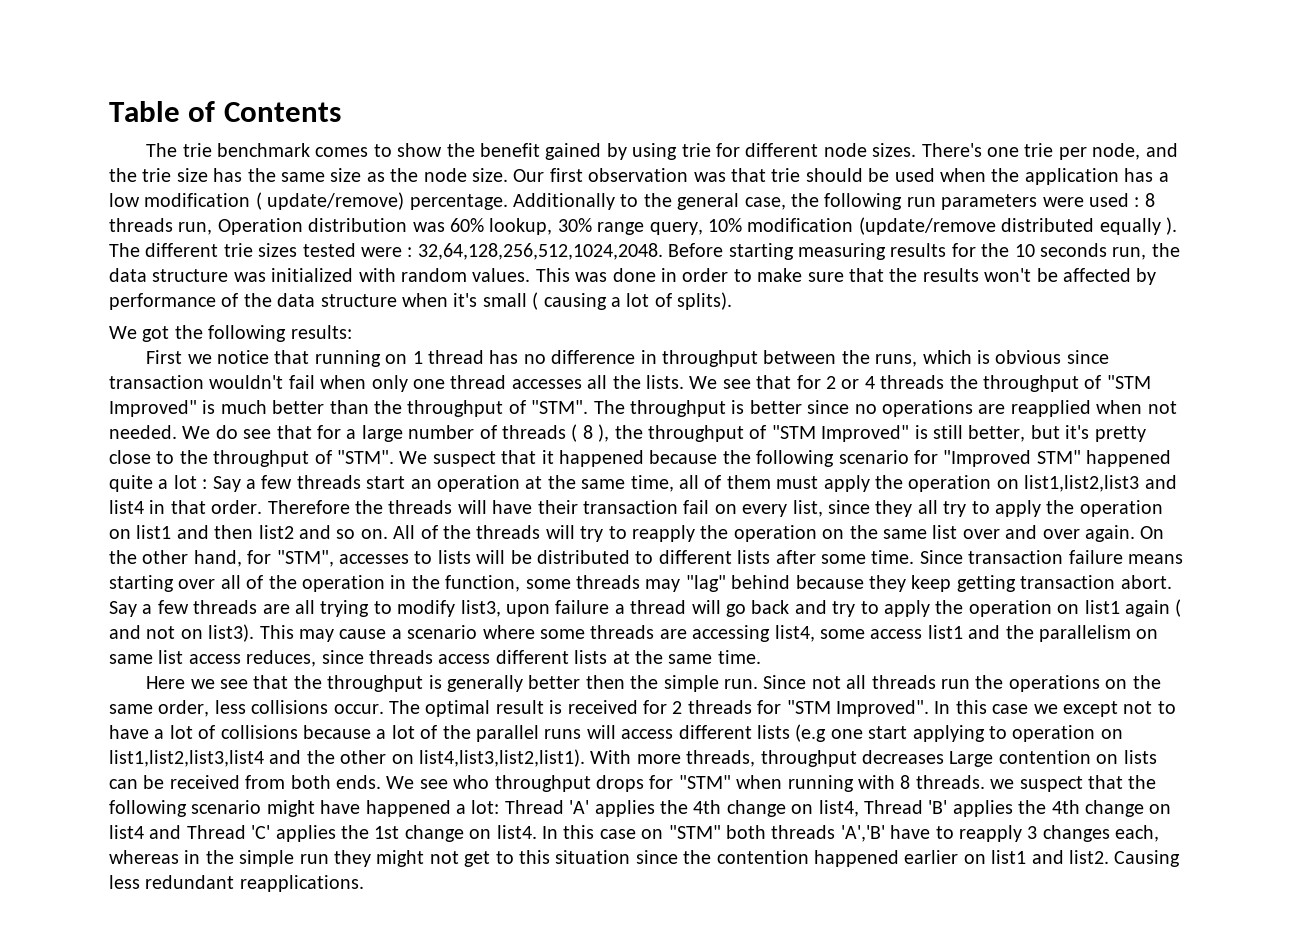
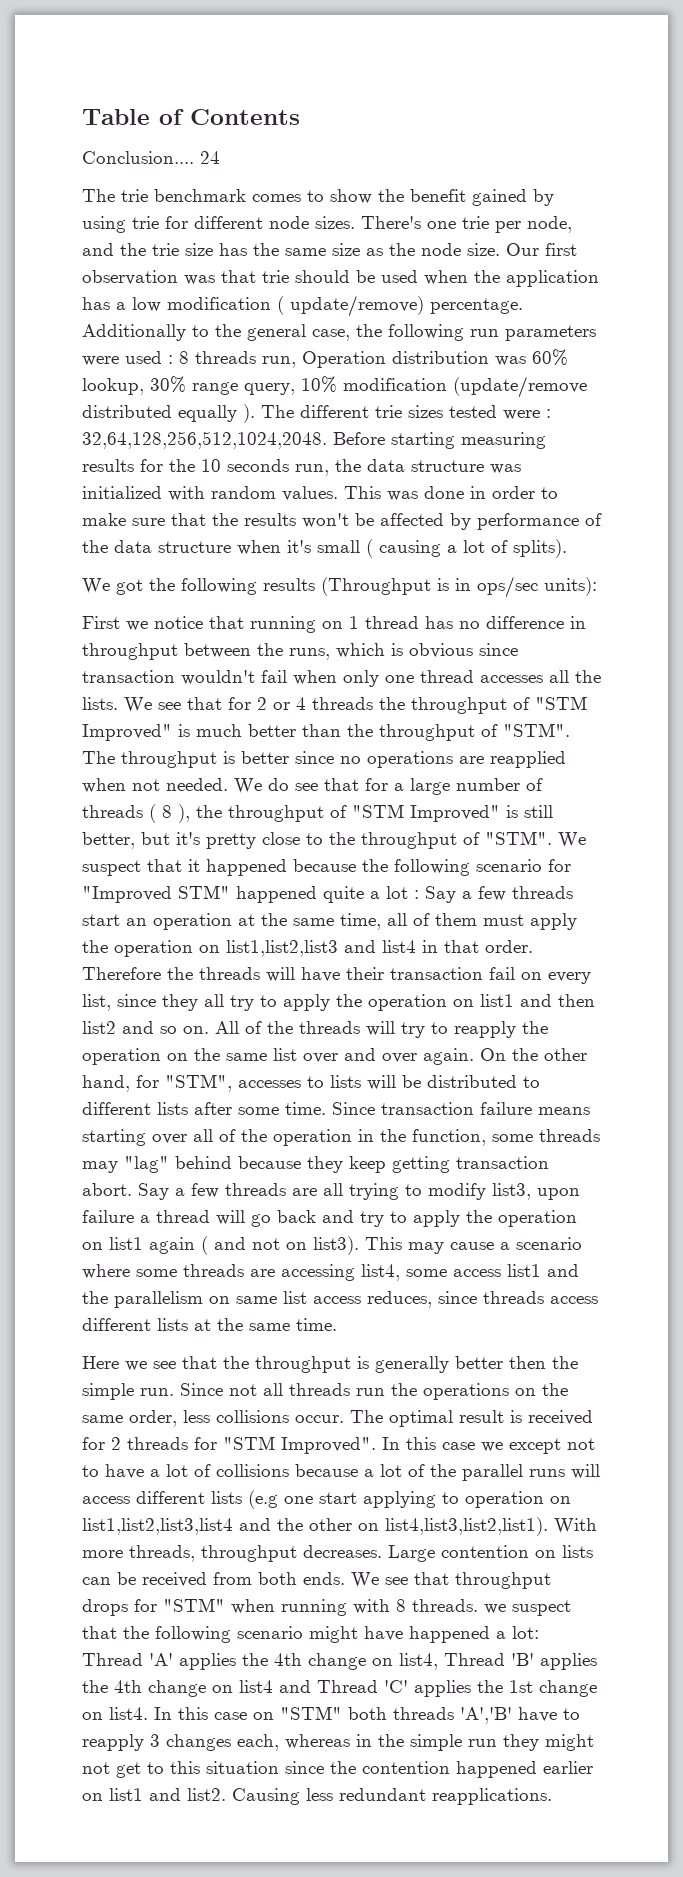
(341, 112) none -> [82,151,220,164] // Conclusion.... 24
[290,325,352,339] results: -> [263,576,597,598] results (Throughput is in ops/sec units):
[861,750,944,764] decreases -> [303,1545,382,1558] decreases.
[453,775,490,789] who -> [414,1572,449,1585] that

